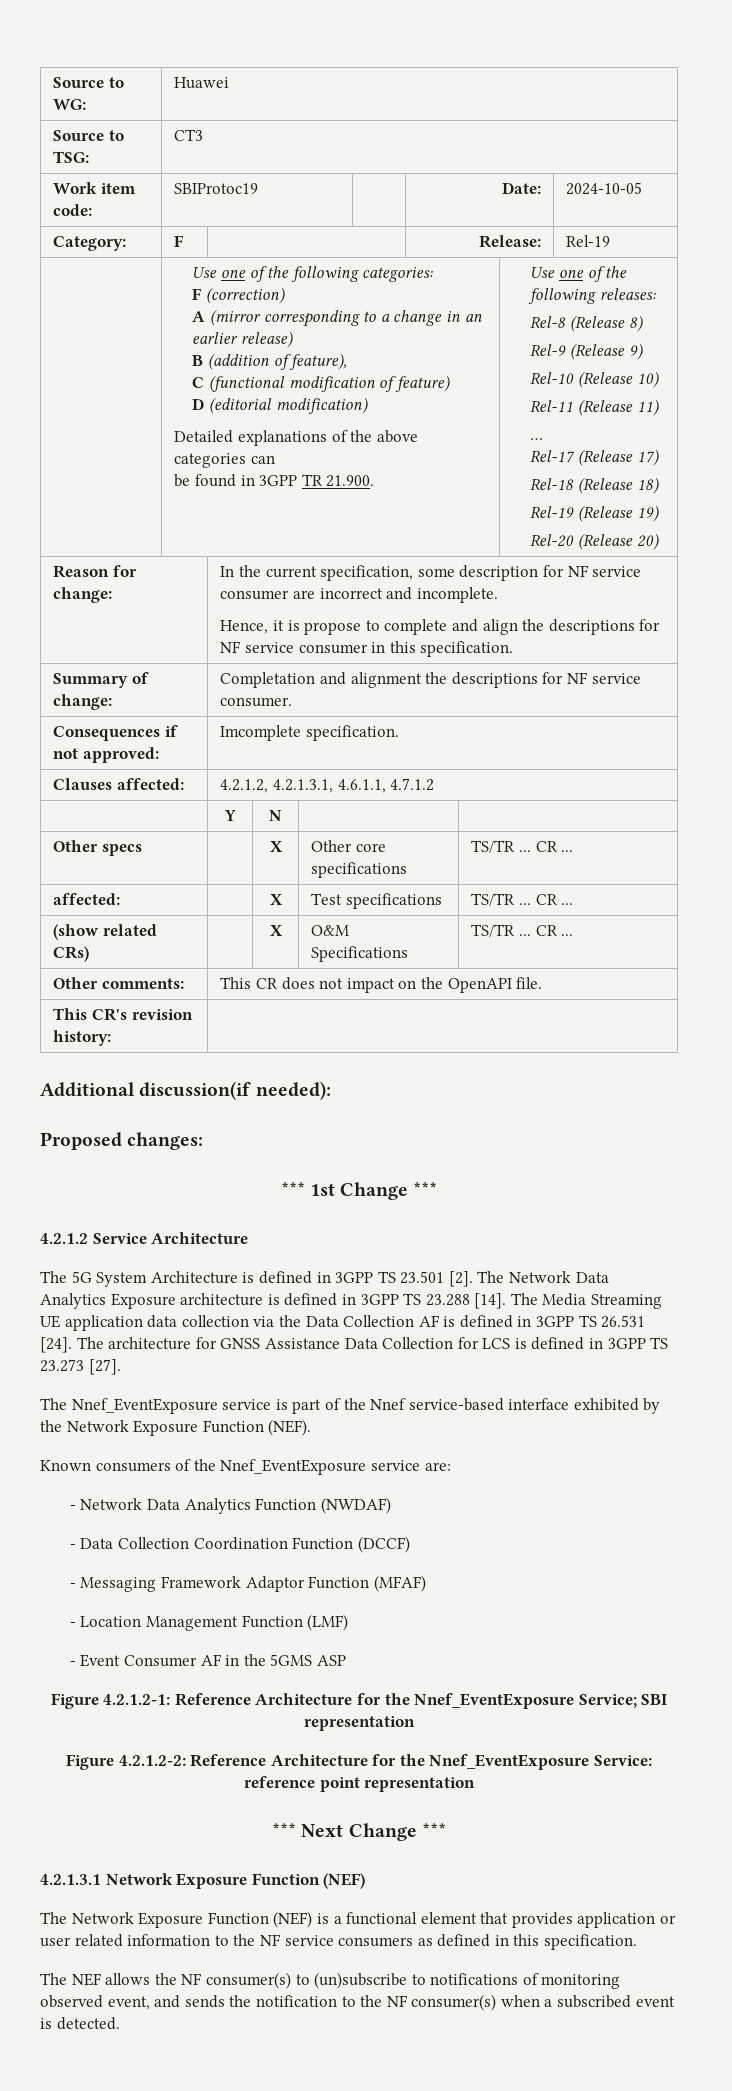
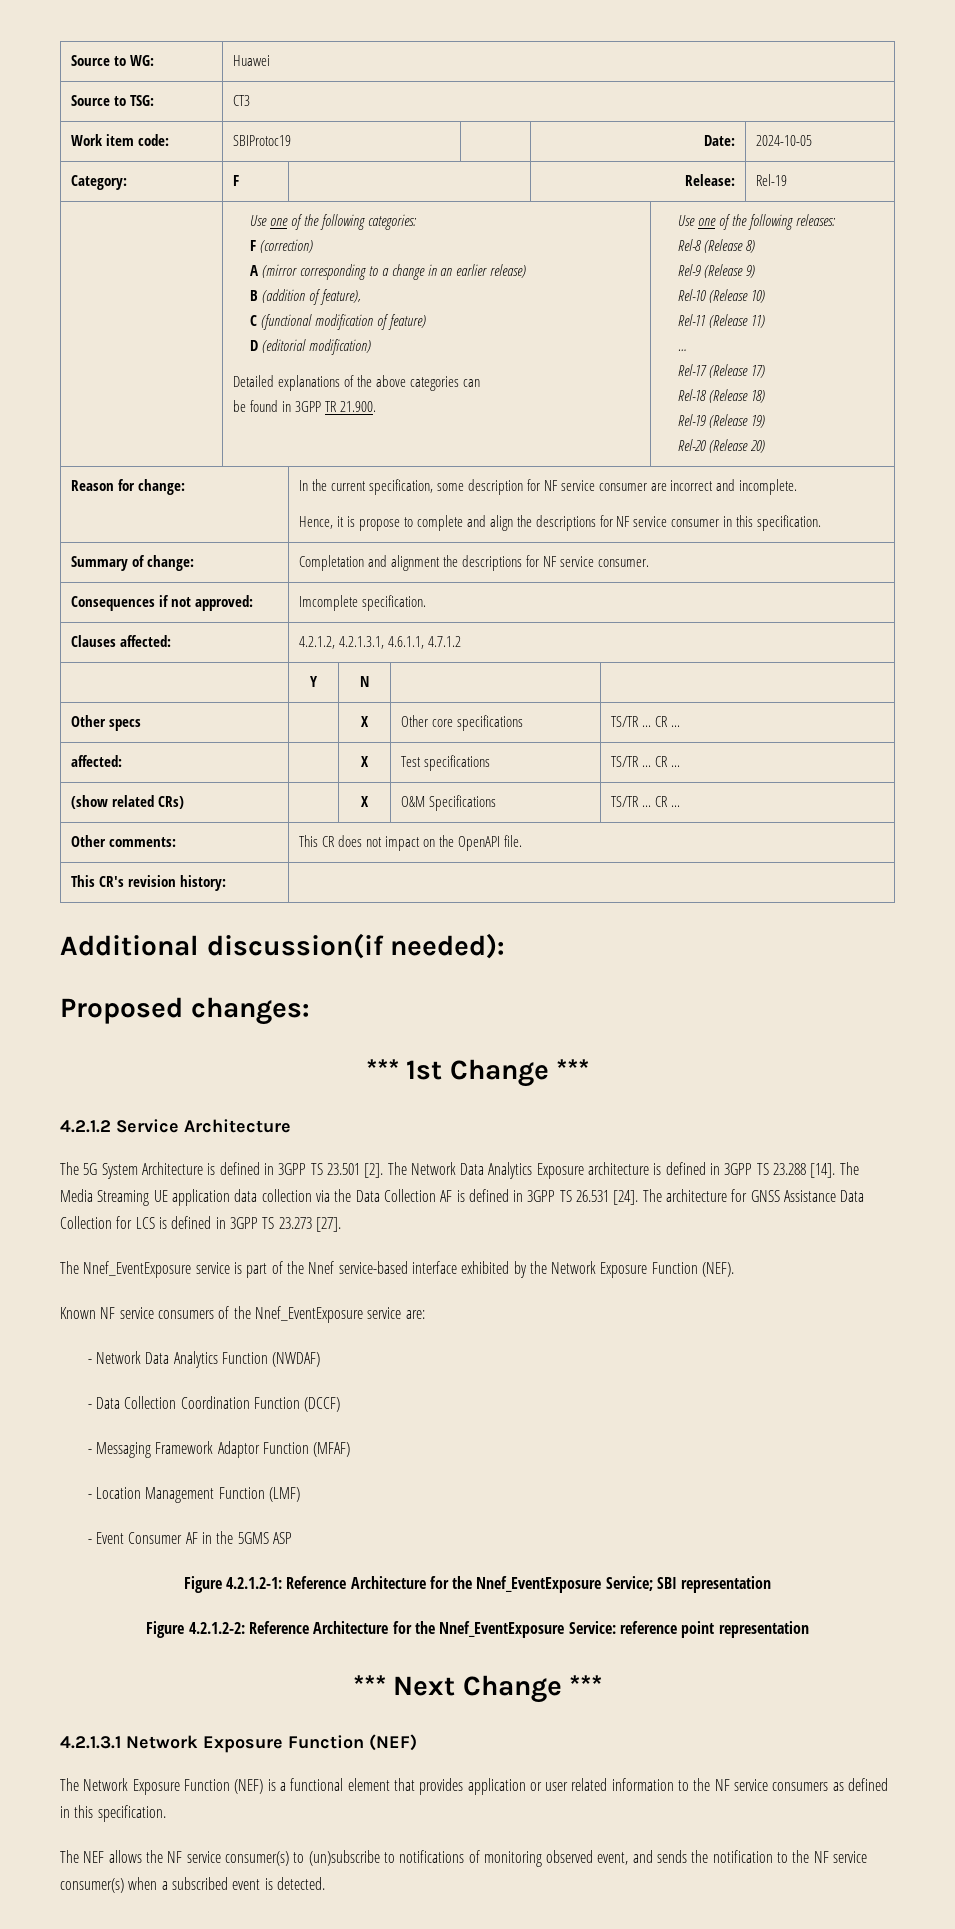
(91, 1465) none -> [100,1307,154,1319] NF service
(203, 1979) none -> [186,1851,221,1863] service
(408, 2001) none -> [833,1851,868,1863] service

